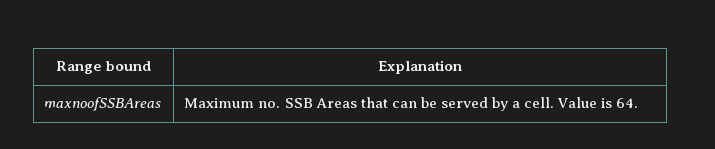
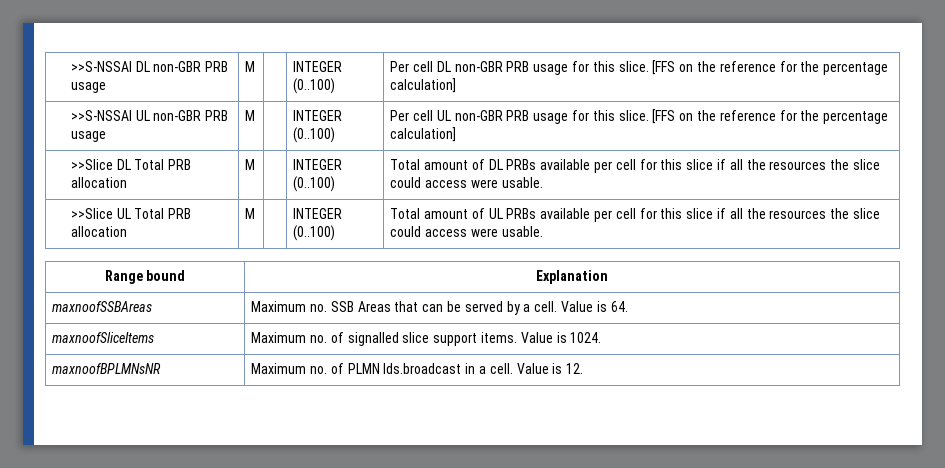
(55, 67) none -> [70,61,229,72] [70,82,106,93] [245,61,256,72] [293,61,343,72] [293,78,336,94] [390,60,889,75] [390,78,457,93] [70,110,229,121] [70,131,106,142] [245,110,256,121] [293,110,343,121] [293,127,336,143] [390,109,889,124] [390,127,457,142] [70,159,192,170] [70,177,127,188] [245,159,256,170] [293,159,343,170] [293,176,336,192] [390,159,880,173] [390,177,543,188] [70,208,192,219] [70,226,127,237] [245,208,256,219] [293,208,343,219] [293,225,336,241] [390,208,880,222] [390,226,543,237] >>S-NSSAI DL non-GBR PRB usage | M | | INTEGER (0..100) | Per cell DL non-GBR PRB usage for this slice. [FFS on the reference for the percentage calculation] // >>S-NSSAI UL non-GBR PRB usage | M | | INTEGER (0..100) | Per cell UL non-GBR PRB usage for this slice. [FFS on the reference for the percentage calculation] // >>Slice DL Total PRB allocation | M | | INTEGER (0..100) | Total amount of DL PRBs available per cell for this slice if all the resources the slice could access were usable. // >>Slice UL Total PRB allocation | M | | INTEGER (0..100) | Total amount of UL PRBs available per cell for this slice if all the resources the slice could access were usable. //
(639, 103) none -> [52,332,155,343] [251,332,602,346] [52,363,162,374] [251,363,584,374] // maxnoofSliceItems | Maximum no. of signalled slice support items. Value is 1024. // maxnoofBPLMNsNR | Maximum no. of PLMN Ids.broadcast in a cell. Value is 12.

